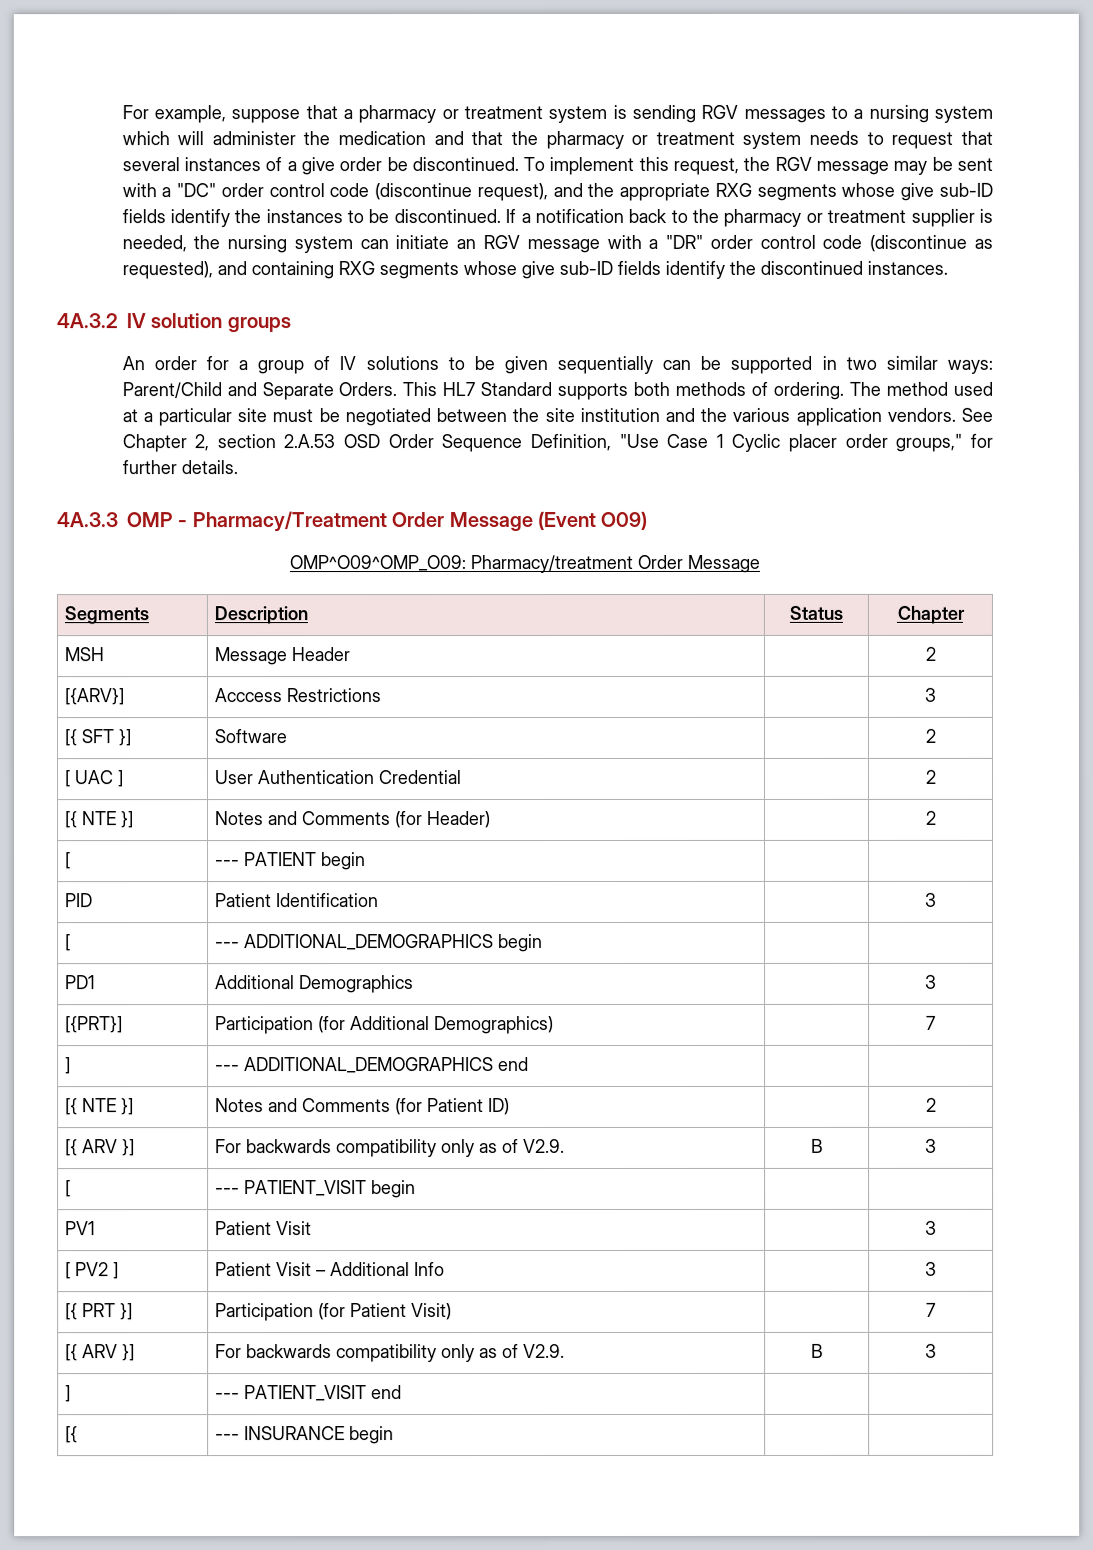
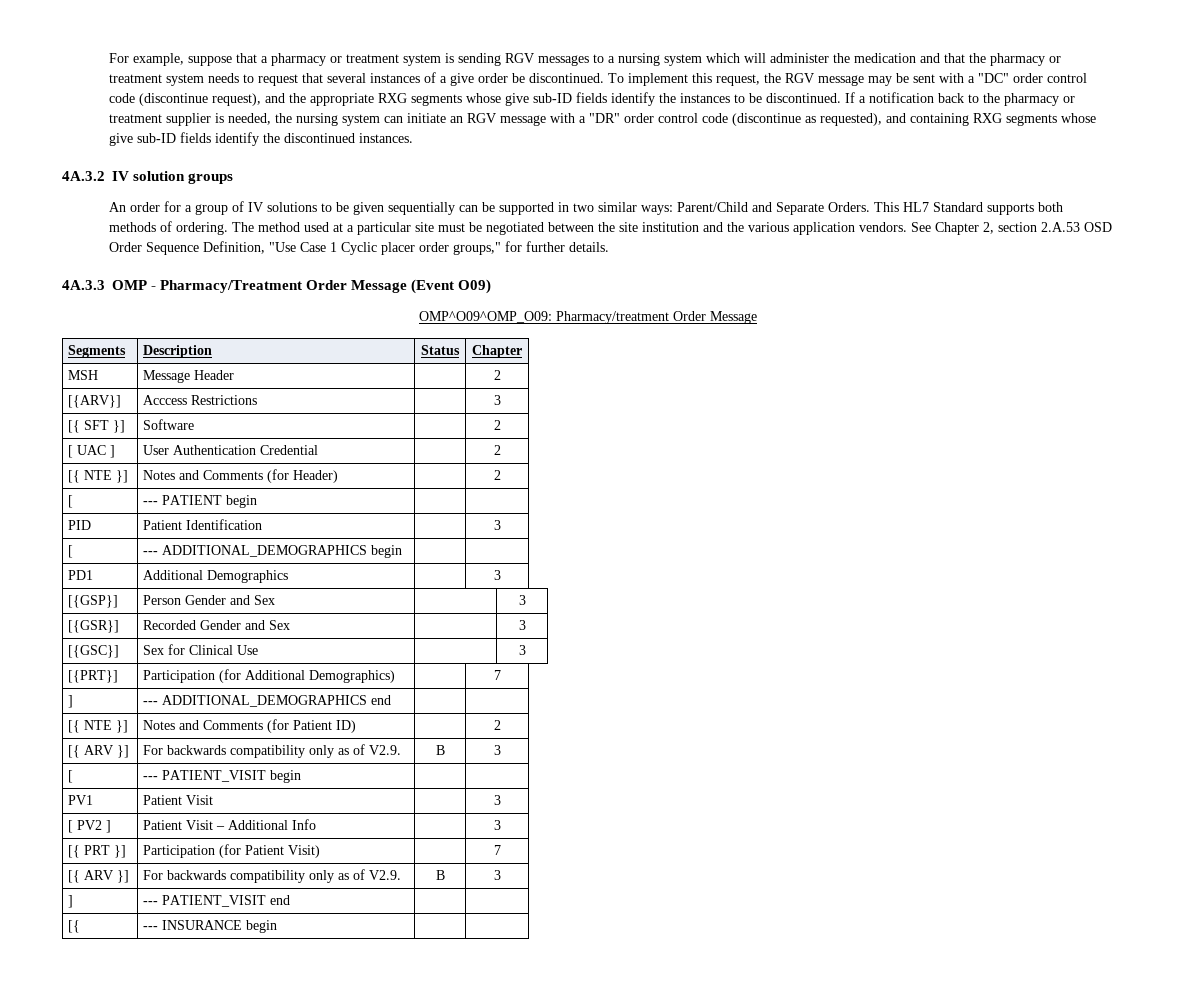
(937, 981) none -> [68,595,119,608] [143,595,276,605] [518,595,526,605] [68,620,120,633] [143,620,291,630] [518,620,526,630] [68,645,120,658] [143,644,259,655] [518,645,526,655] // [{GSP}] | Person Gender and Sex | | 3 // [{GSR}] | Recorded Gender and Sex | | 3 // [{GSC}] | Sex for Clinical Use | | 3

